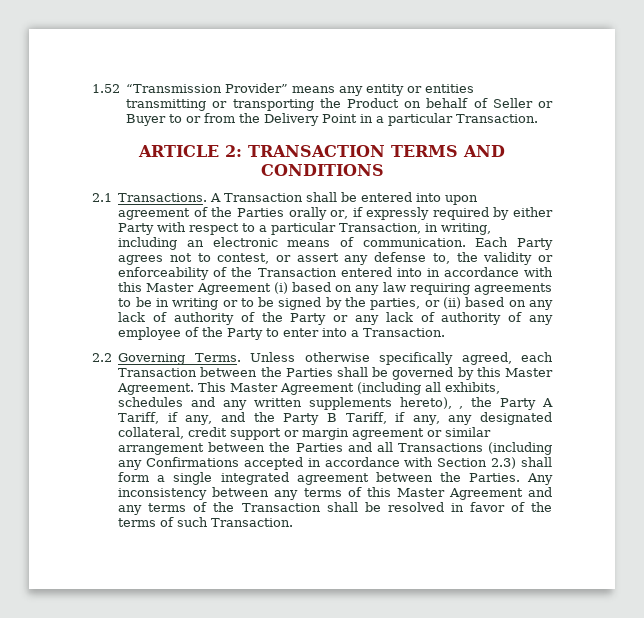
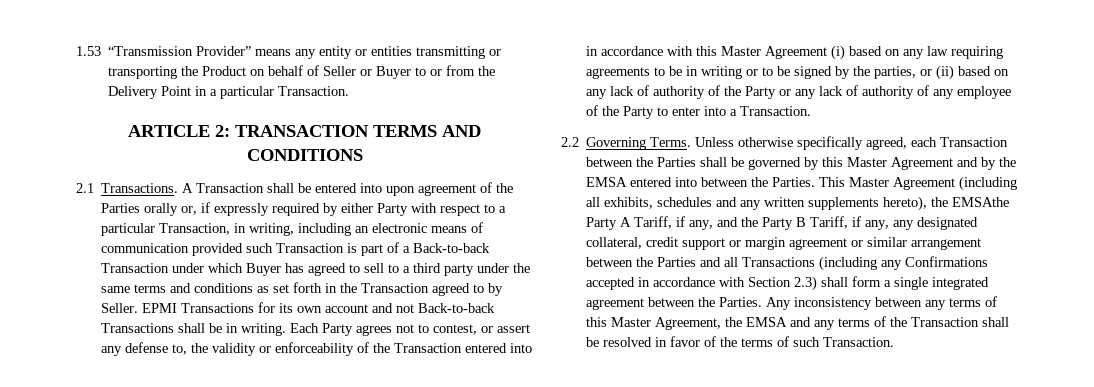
[92,84,120,93] 1.52 -> [76,46,101,56] 1.53
[362,238,466,247] communication. -> [101,242,491,256] [101,263,531,276] [101,282,504,296] [101,302,496,313] [101,323,287,336] communication provided such Transaction is part of a Back-to-back Transaction under which Buyer has agreed to sell to a third party under the same terms and conditions as set forth in the Transaction agreed to by Seller. EPMI Transactions for its own account and not Back-to-back Transactions shall be in writing.
[117,383,195,395] Agreement. -> [891,157,1017,170] [586,177,816,187] Agreement and by the EMSA entered into between the Parties.
[459,397,493,409] , the -> [931,197,1010,207] the EMSAthe
[448,488,523,500] Agreement -> [655,317,788,330] Agreement, the EMSA

